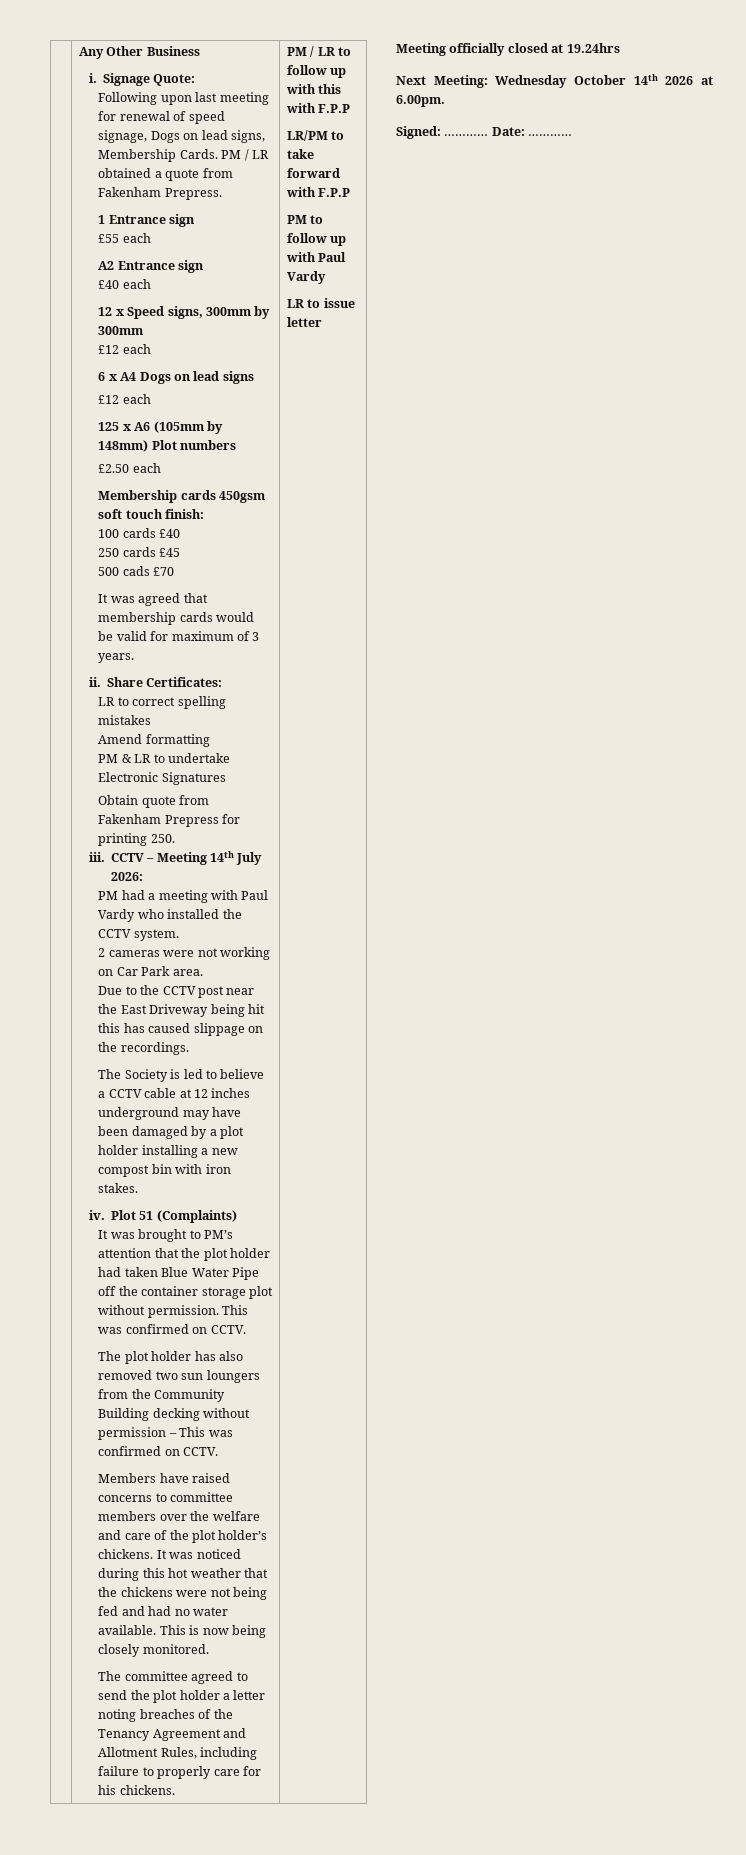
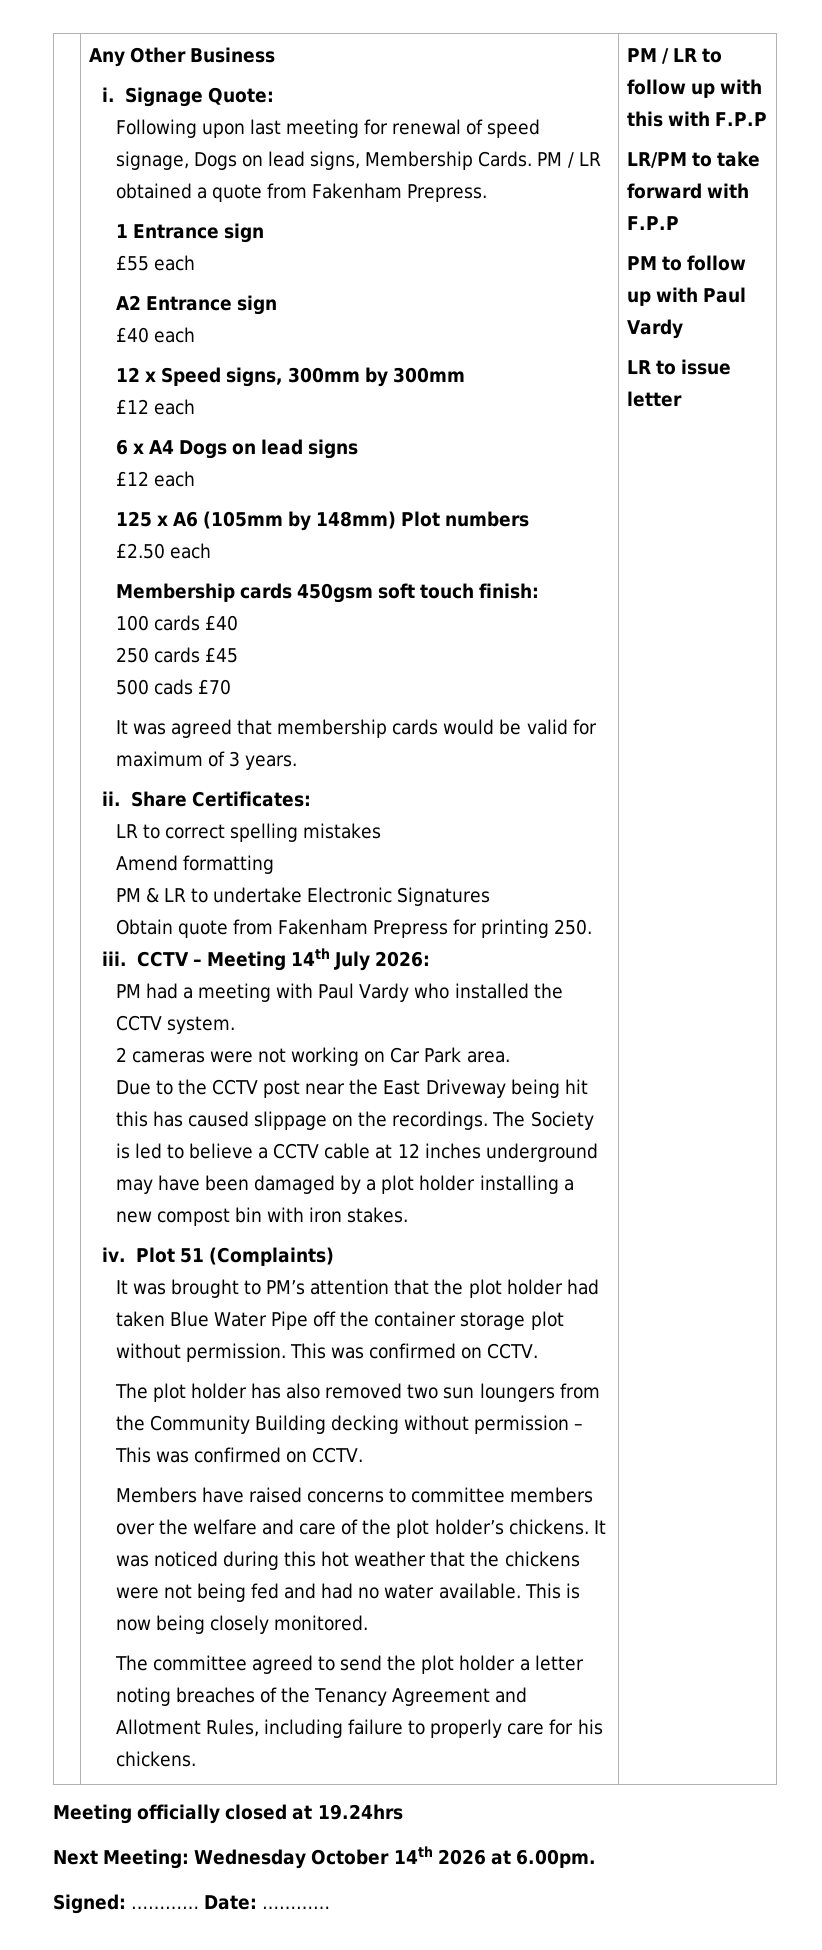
(189, 1048) // -> (489, 1120) none

